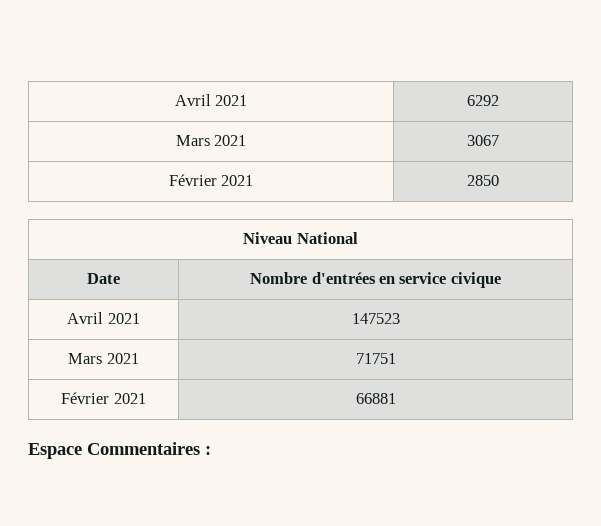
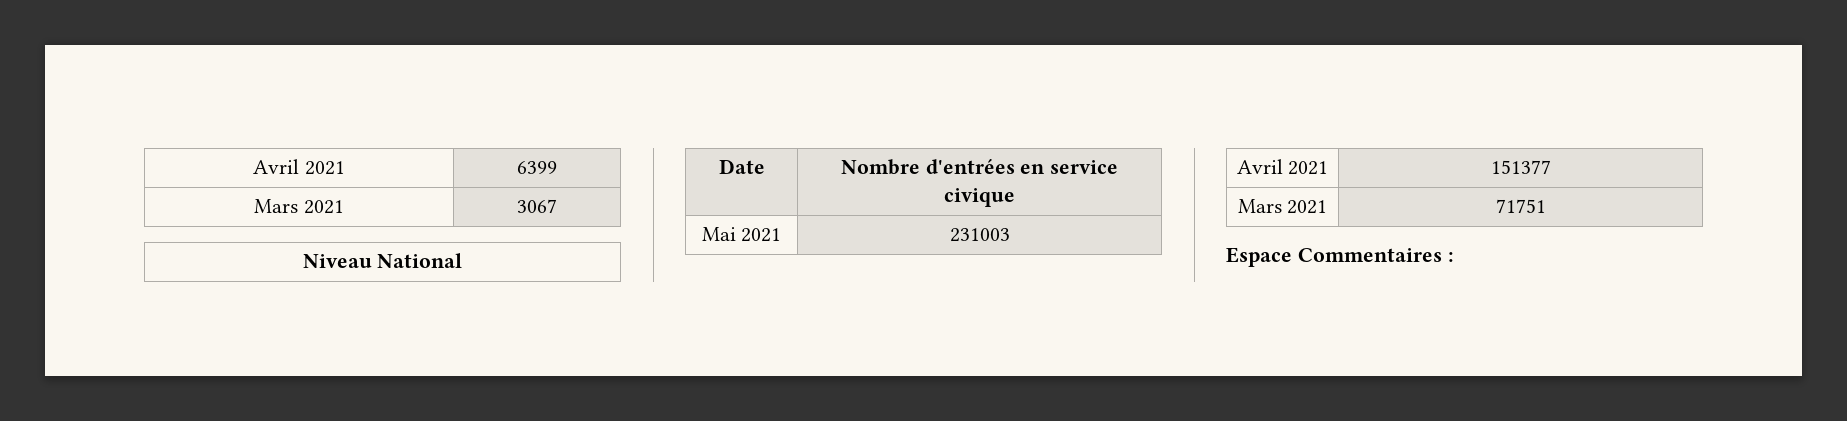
[174,94,248,106] [466,95,499,106] Avril 2021 | 6292 -> [253,159,345,175] [517,161,557,174] Avril 2021 | 6399
[168,174,254,186] [466,175,499,186] // Février 2021 | 2850 -> (557, 206) none
[67,312,140,324] [351,313,400,324] // Avril 2021 | 147523 -> [701,227,782,242] [949,228,1010,242] [1236,159,1329,175] [1490,160,1551,174] // Mai 2021 | 231003 // Avril 2021 | 151377
[61,392,146,404] [355,393,396,404] // Février 2021 | 66881 -> (1546, 206) none

